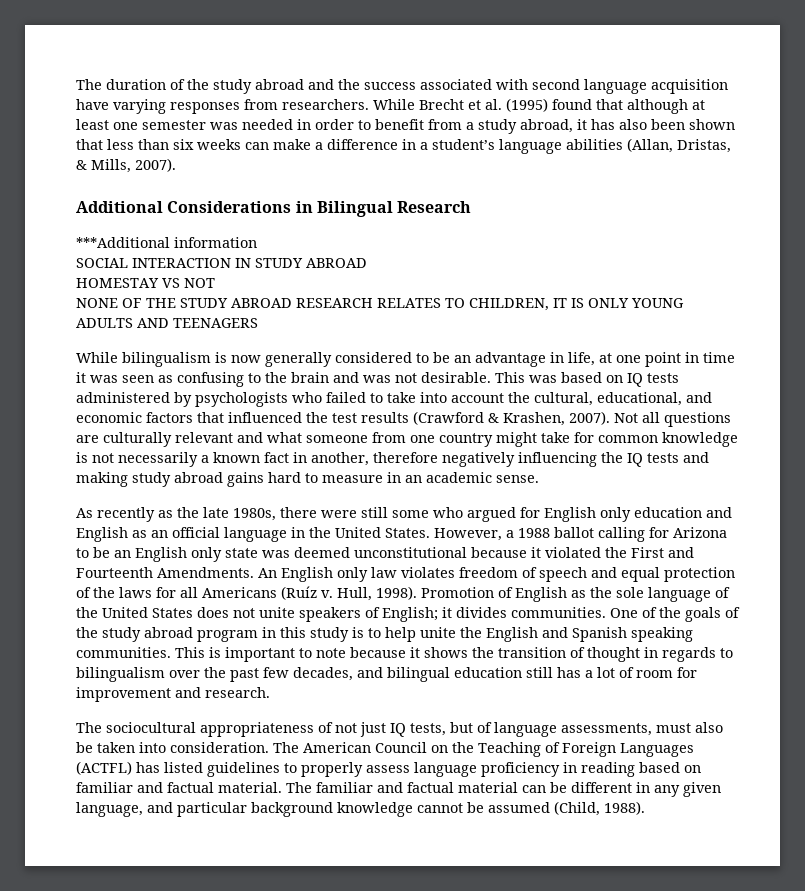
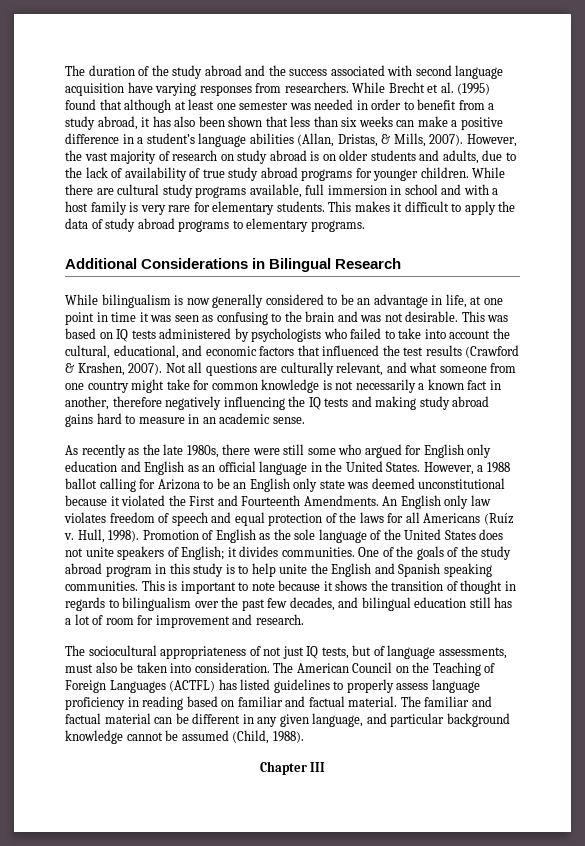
(323, 146) none -> [460,117,503,130] positive
(176, 165) none -> [466,134,517,147] [65,150,516,164] [65,167,506,181] [65,184,499,198] [65,201,516,215] [65,218,365,232] However, the vast majority of research on study abroad is on older students and adults, due to the lack of availability of true study abroad programs for younger children. While there are cultural study programs available, full immersion in school and with a host family is very rare for elementary students. This makes it difficult to apply the data of study abroad programs to elementary programs.
[76,237,257,248] [76,258,367,268] [76,278,215,288] [76,298,684,311] [76,318,258,328] // ***Additional information // SOCIAL INTERACTION IN STUDY ABROAD // HOMESTAY VS NOT // NONE OF THE STUDY ABROAD RESEARCH RELATES TO CHILDREN, IT IS ONLY YOUNG ADULTS AND TEENAGERS -> (402, 263) none
[175,432,233,443] relevant -> [336,362,384,376] relevant,
(645, 808) none -> [259,761,326,775] // Chapter III

